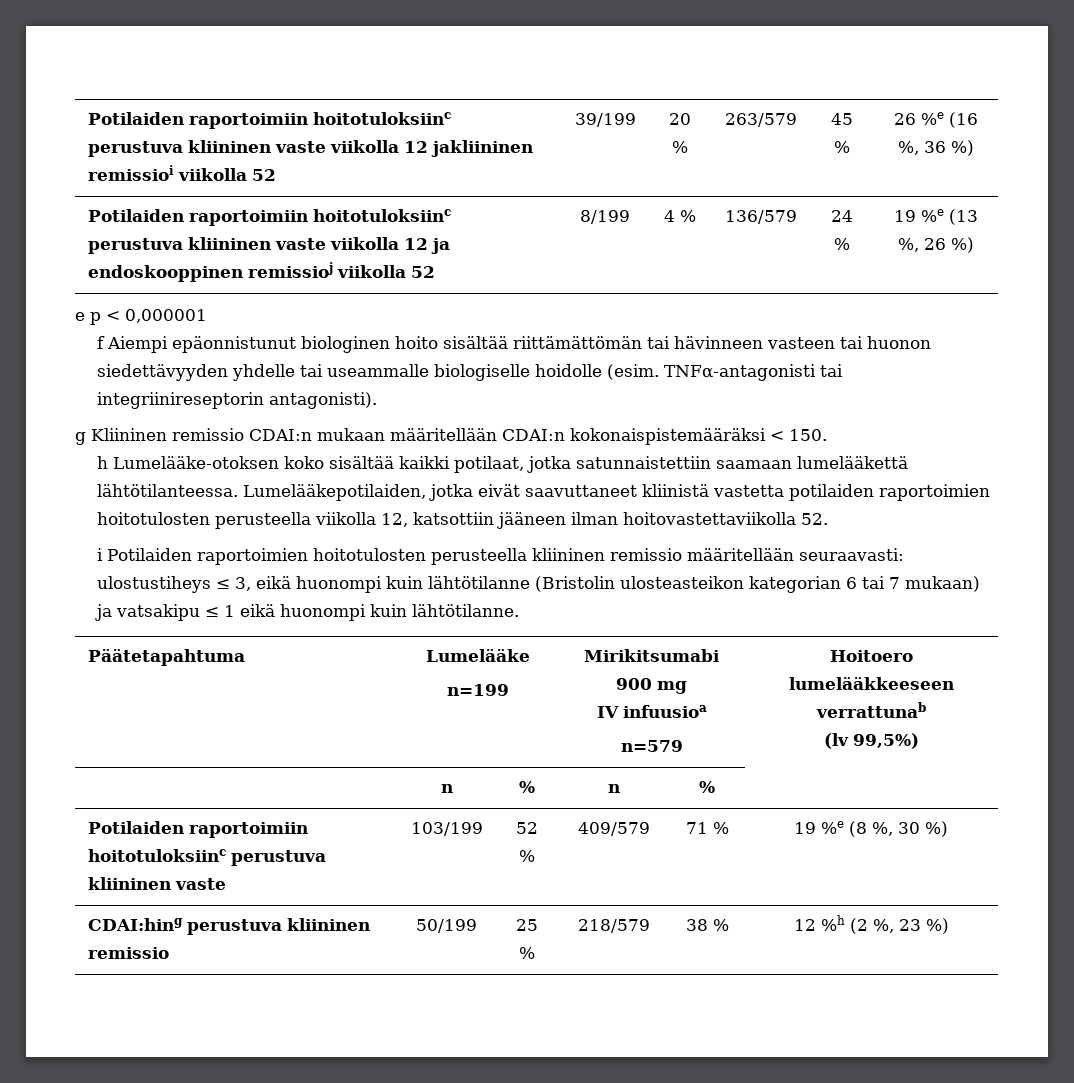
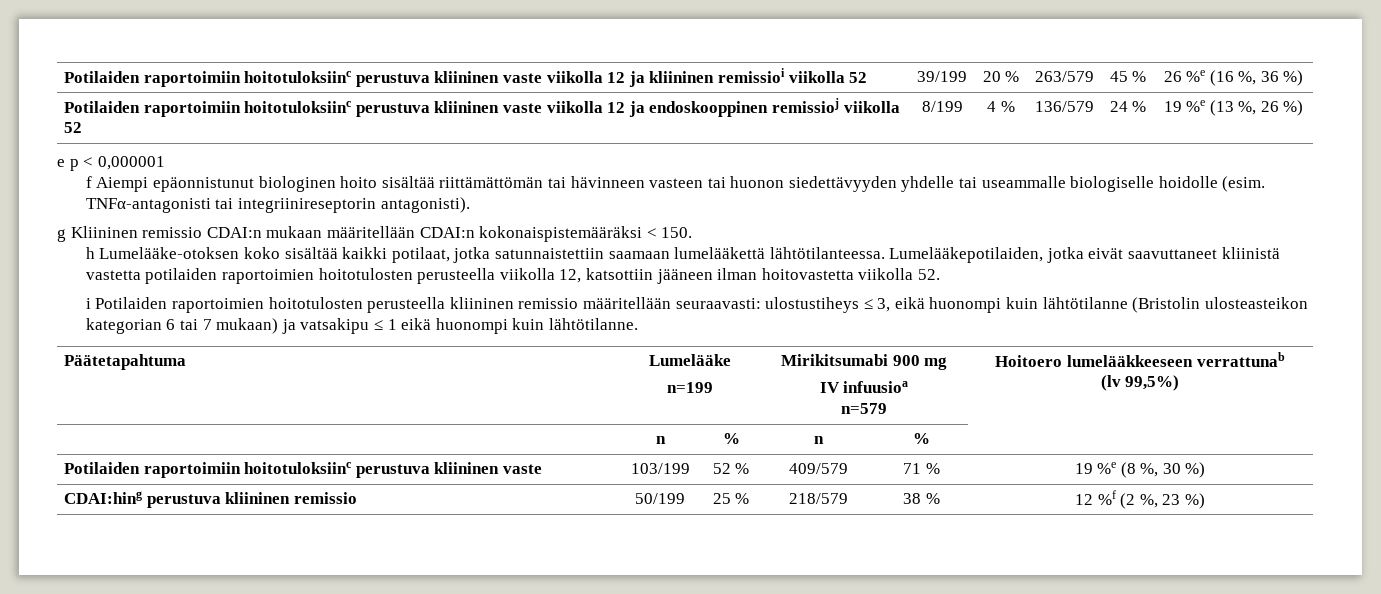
[87,112,451,129] [87,140,533,157] Potilaiden raportoimiin hoitotuloksiinc perustuva kliininen vaste viikolla 12 jakliininen -> [64,71,715,87] Potilaiden raportoimiin hoitotuloksiinc perustuva kliininen vaste viikolla 12 ja kliininen
[623,512,797,525] hoitovastettaviikolla -> [761,268,914,280] hoitovastetta viikolla
[820,915,845,931] %h -> [1097,490,1116,505] %f

